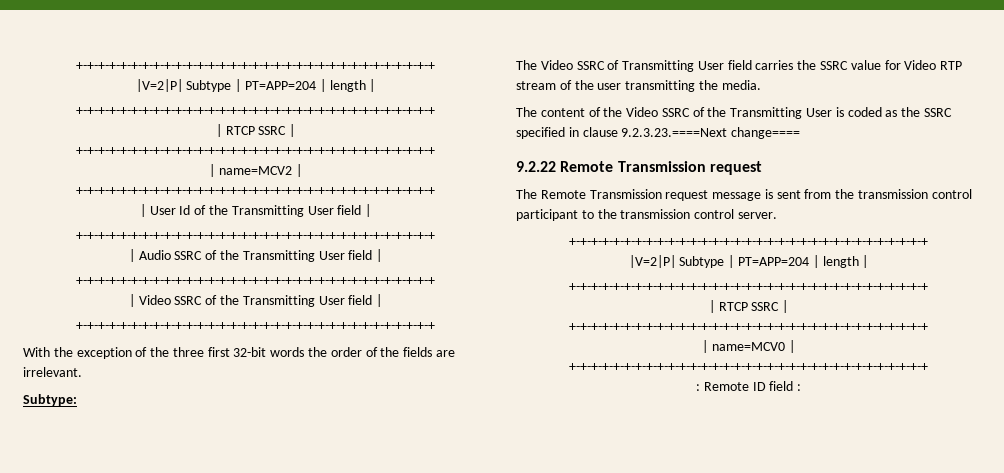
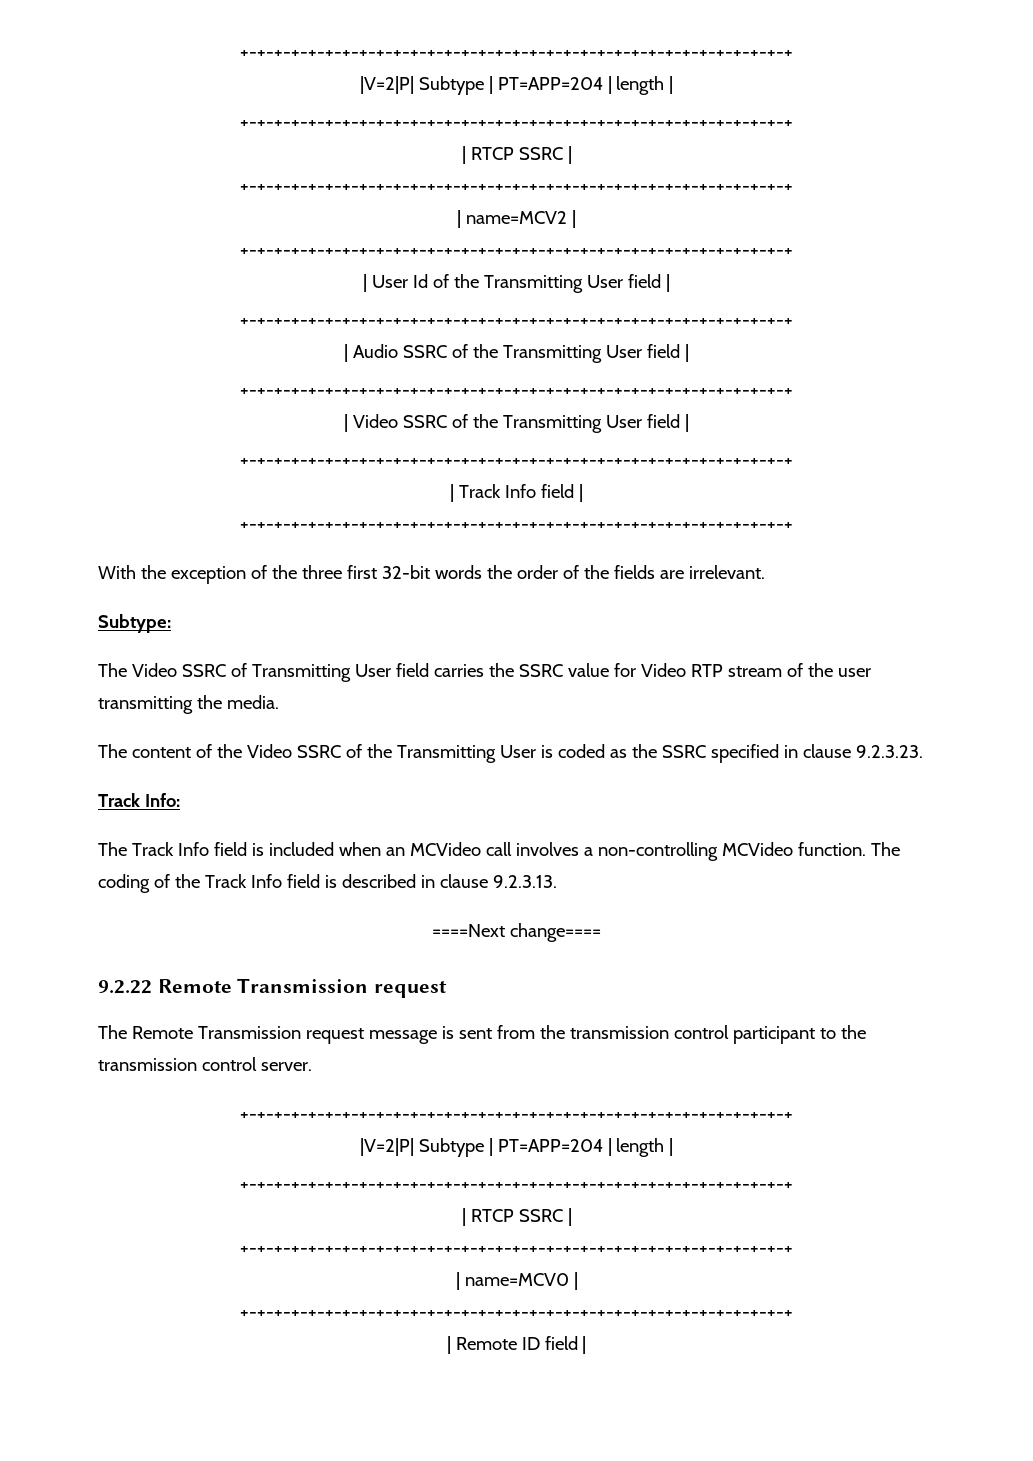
(435, 326) none -> [450,484,583,502] [240,522,793,530] // | Track Info field | // +-+-+-+-+-+-+-+-+-+-+-+-+-+-+-+-+-+-+-+-+-+-+-+-+-+-+-+-+-+-+-+-+
[621,128,728,137] 9.2.3.23.====Next -> [855,745,923,758] [98,793,180,807] [98,842,900,861] [98,874,557,893] [432,924,506,937] 9.2.3.23. // Track Info: // The Track Info field is included when an MCVideo call involves a non-controlling MCVideo function. The coding of the Track Info field is described in clause 9.2.3.13. // ====Next
[695,384,700,391] : -> [446,1336,451,1354] |
[797,384,802,391] : -> [582,1336,587,1354] |

